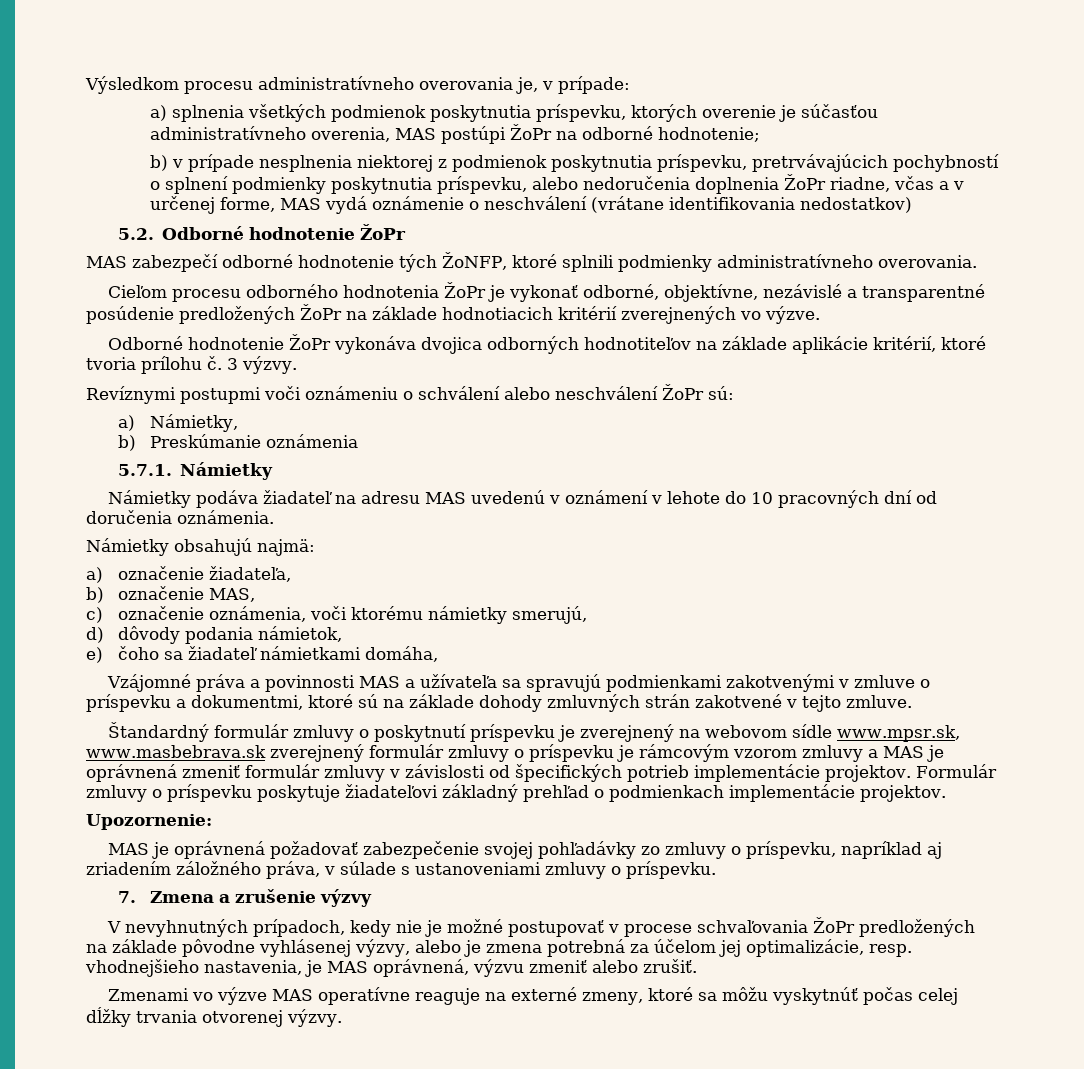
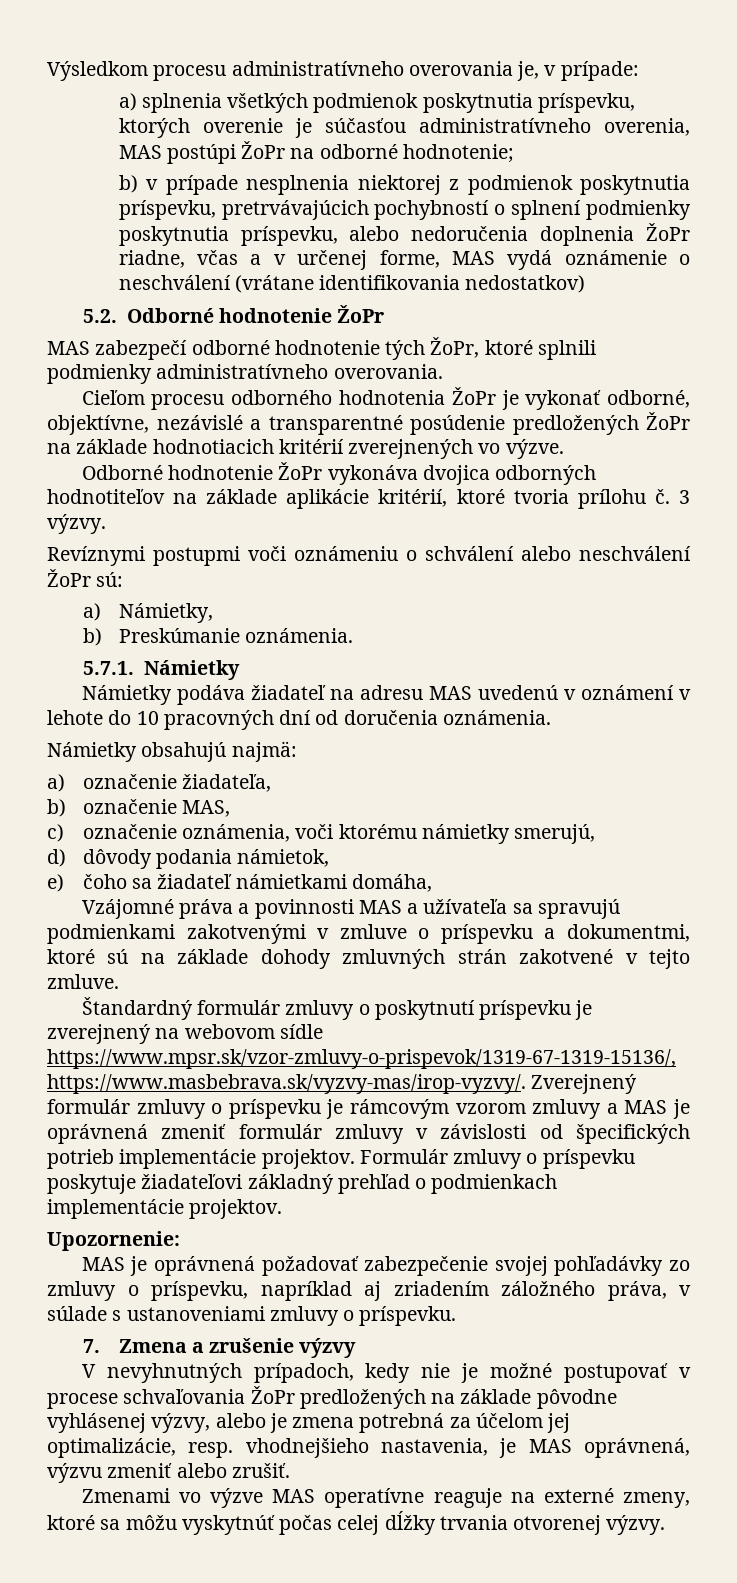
[442,252,507,270] ŽoNFP, -> [430,337,480,358] ŽoPr,
[265,434,358,448] oznámenia -> [244,628,353,643] oznámenia.
[836,725,960,742] [86,744,364,762] www.mpsr.sk, www.masbebrava.sk zverejnený -> [47,1049,676,1069] [47,1074,638,1094] https://www.mpsr.sk/vzor-zmluvy-o-prispevok/1319-67-1319-15136/, https://www.masbebrava.sk/vyzvy-mas/irop-vyzvy/. Zverejnený

